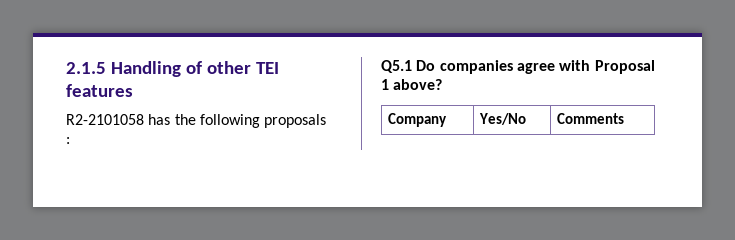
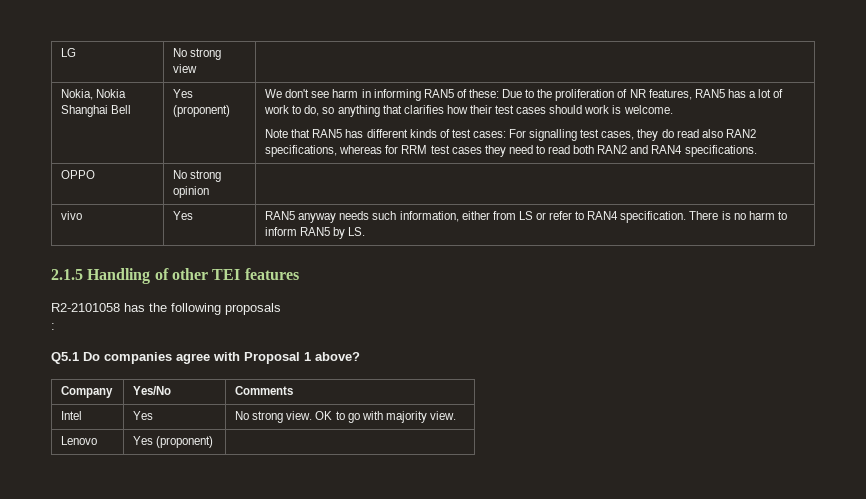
(66, 68) none -> [61,48,77,57] [173,48,222,60] [173,64,198,73] [61,89,127,100] [61,105,132,117] [173,89,194,98] [173,105,231,117] [265,89,784,101] [264,105,673,117] [265,129,756,141] [265,145,757,157] [61,170,96,179] [173,170,222,182] [173,186,210,198] [61,211,83,220] [173,211,194,220] [265,211,787,223] [265,227,366,239] LG | No strong view | // Nokia, Nokia Shanghai Bell | Yes (proponent) | We don't see harm in informing RAN5 of these: Due to the proliferation of NR features, RAN5 has a lot of work to do, so anything that clarifies how their test cases should work is welcome. // Note that RAN5 has different kinds of test cases: For signalling test cases, they do read also RAN2 specifications, whereas for RRM test cases they need to read both RAN2 and RAN4 specifications. // OPPO | No strong opinion | // vivo | Yes | RAN5 anyway needs such information, either from LS or refer to RAN4 specification. There is no harm to inform RAN5 by LS. //
(624, 118) none -> [61,411,83,420] [133,411,154,420] [235,411,456,423] [61,436,98,445] [133,436,214,448] // Intel | Yes | No strong view. OK to go with majority view. // Lenovo | Yes (proponent) |

